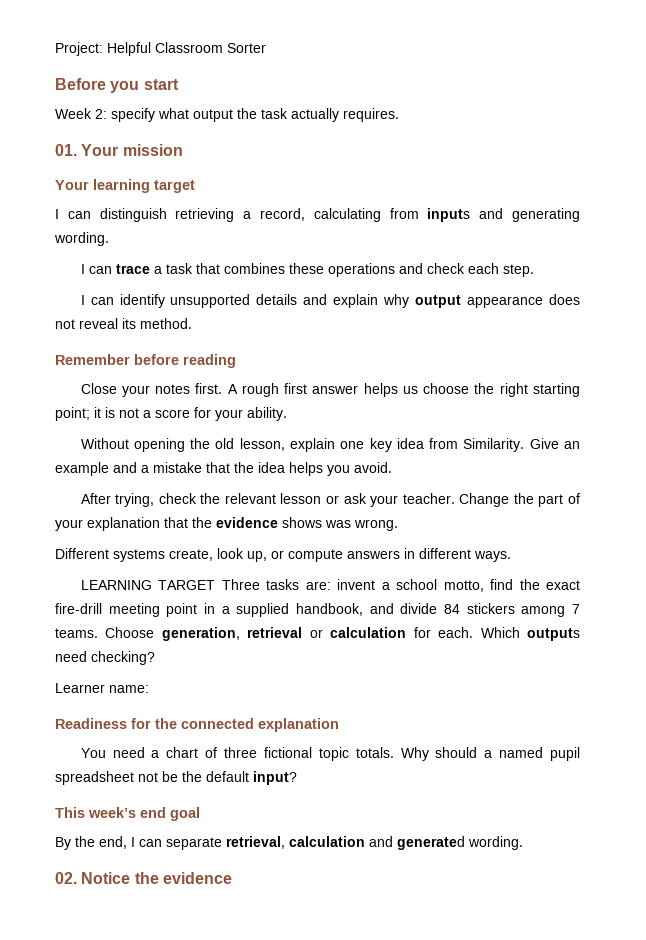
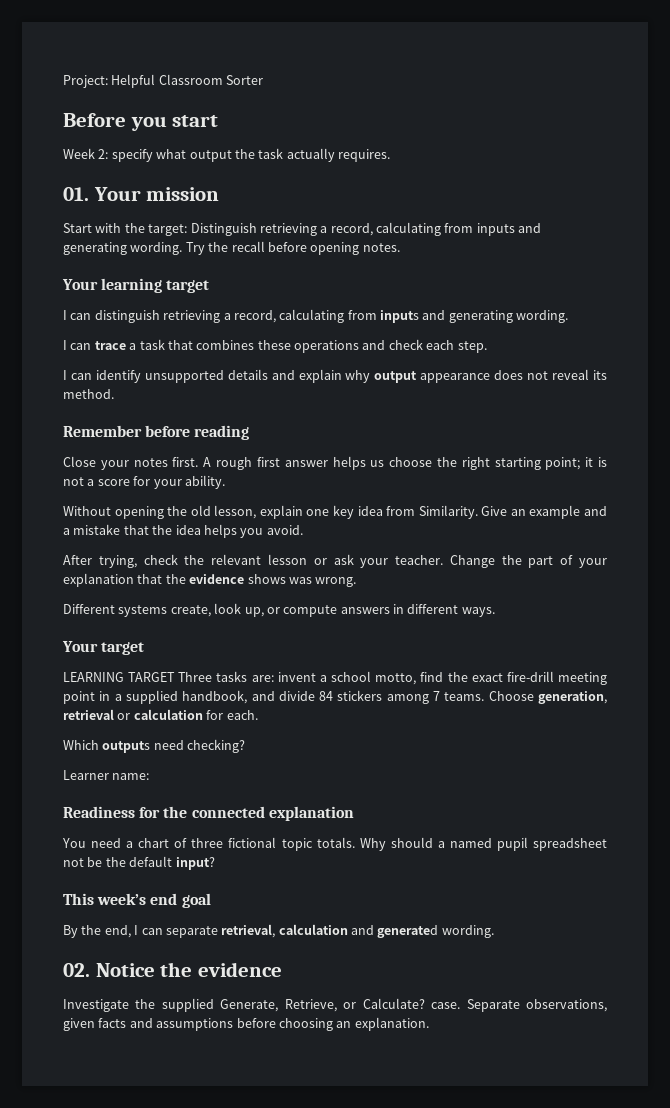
(183, 150) none -> [63,222,542,236] [63,241,400,255] // Start with the target: Distinguish retrieving a record, calculating from inputs and generating wording. Try the recall before opening notes.
(511, 556) none -> [62,641,145,655] // Your target
(474, 632) none -> (258, 715) //
(232, 878) none -> [63,998,608,1012] [63,1017,429,1031] // Investigate the supplied Generate, Retrieve, or Calculate? case. Separate observations, given facts and assumptions before choosing an explanation.

